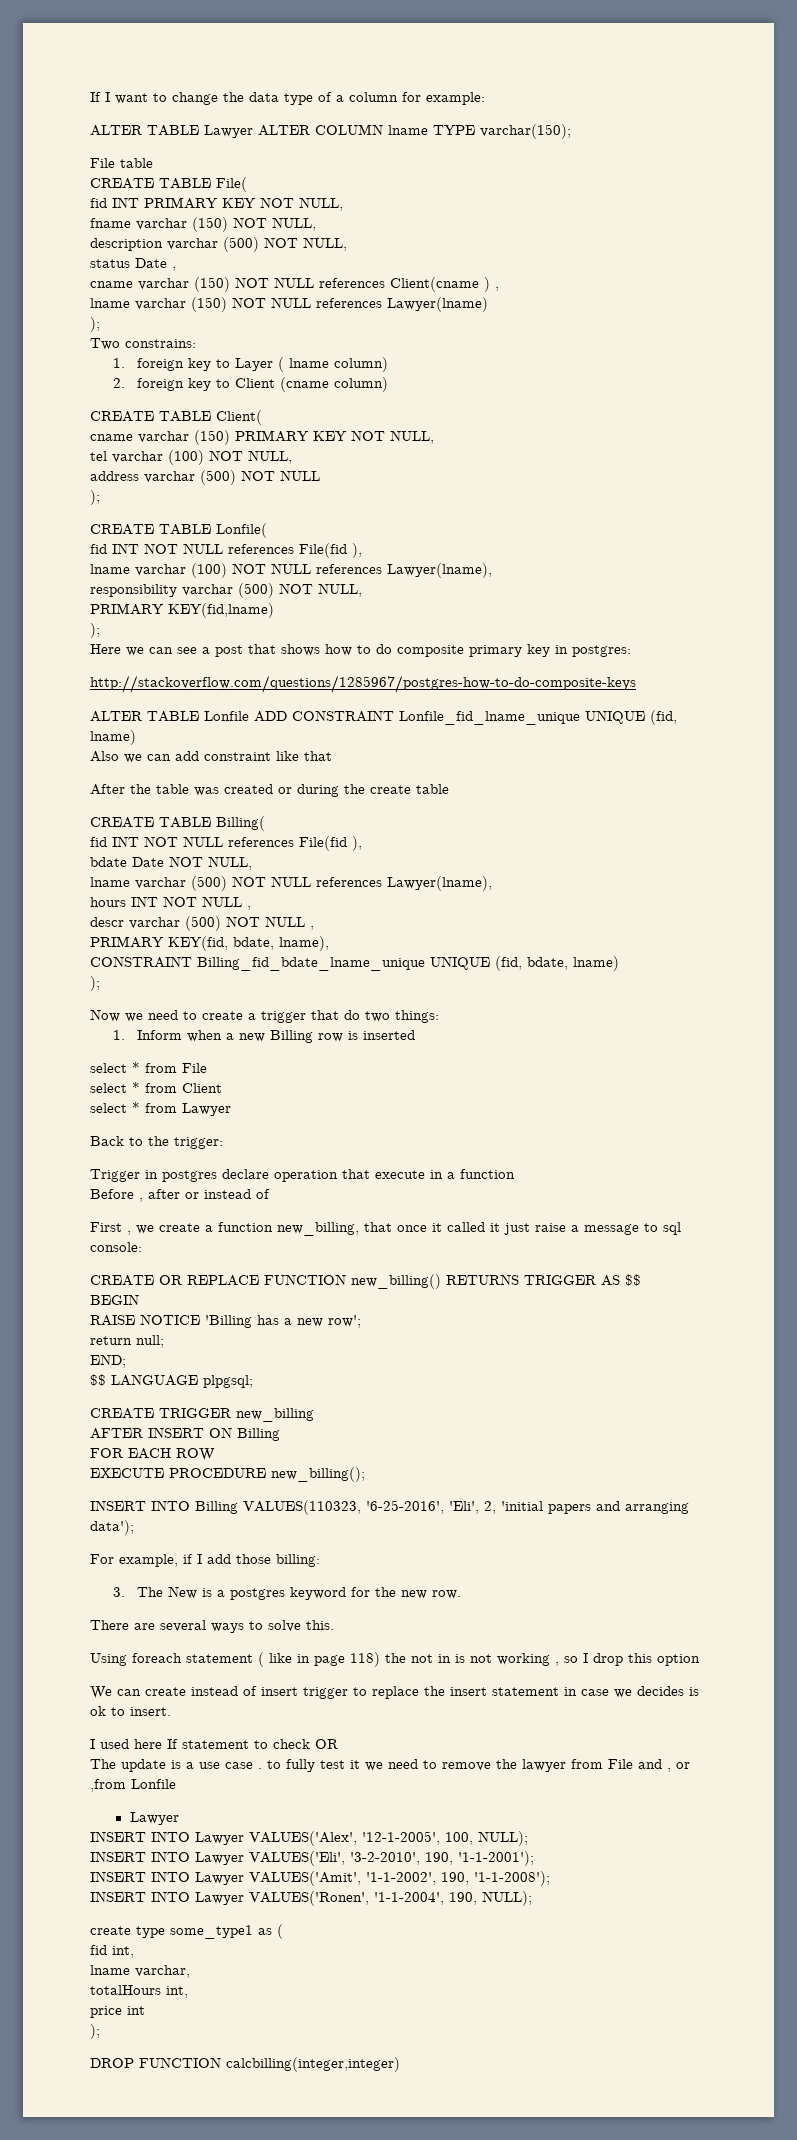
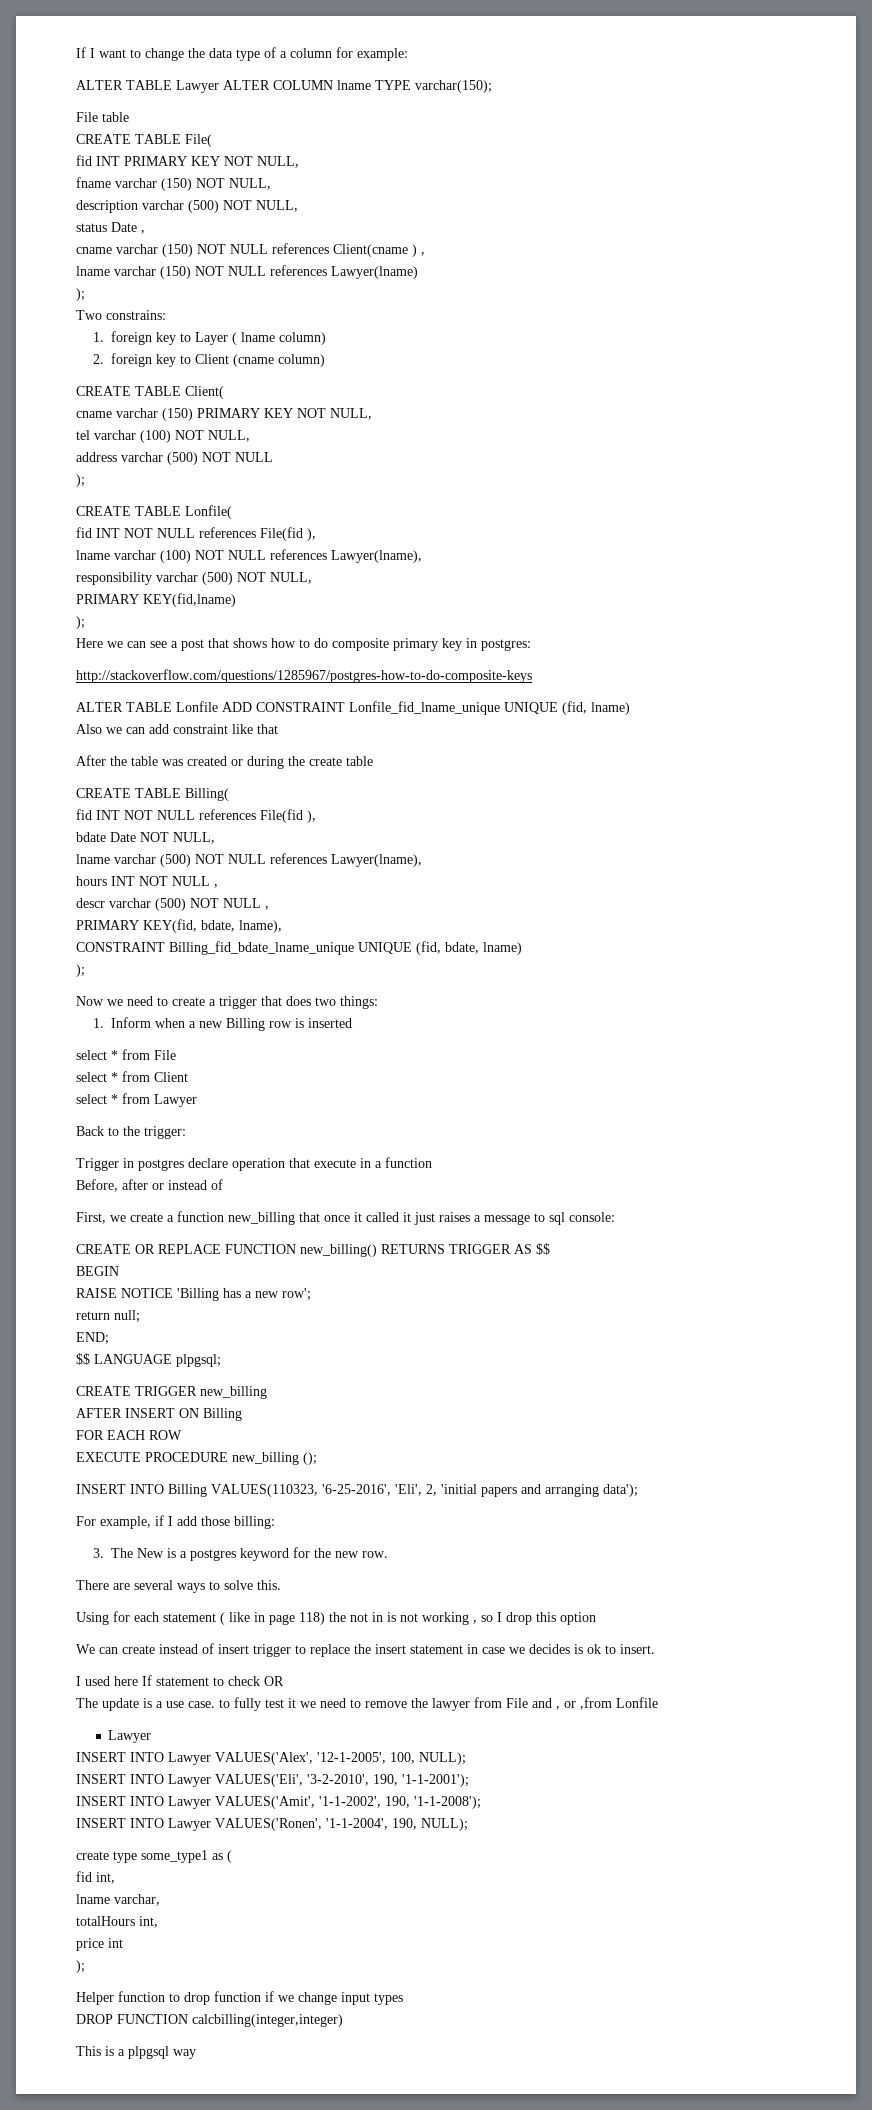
[344,1010,360,1020] do -> [286,996,311,1006] does
[90,1189,143,1202] Before , -> [76,1179,118,1192] Before,
[90,1222,131,1235] First , -> [76,1212,106,1224] First,
[277,1222,359,1236] new_billing, -> [228,1212,295,1225] new_billing
[535,1223,566,1232] raise -> [439,1212,470,1222] raises
[271,1467,365,1482] new_billing(); -> [232,1452,317,1465] new_billing ();
[132,1653,182,1663] foreach -> [113,1611,159,1622] for each
[225,1762,262,1769] case . -> [188,1701,215,1708] case.
[90,2057,400,2072] DROP FUNCTION calcbilling(integer,integer) -> [76,1991,403,2005] [76,2014,343,2027] [76,2046,196,2059] Helper function to drop function if we change input types // DROP FUNCTION calcbilling(integer,integer) // This is a plpgsql way

